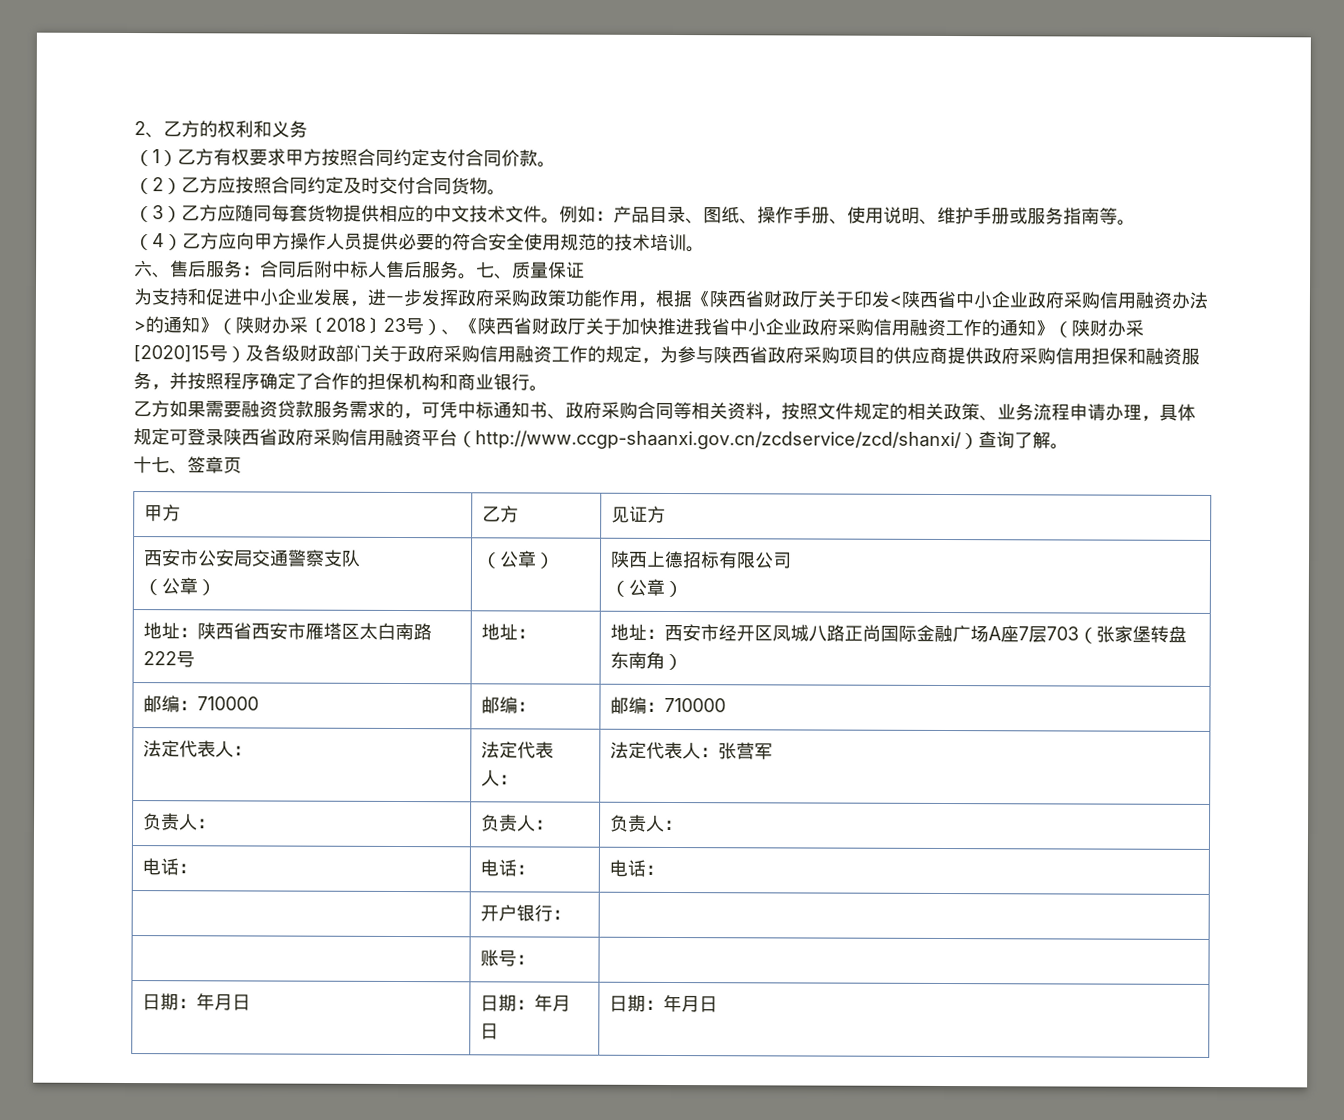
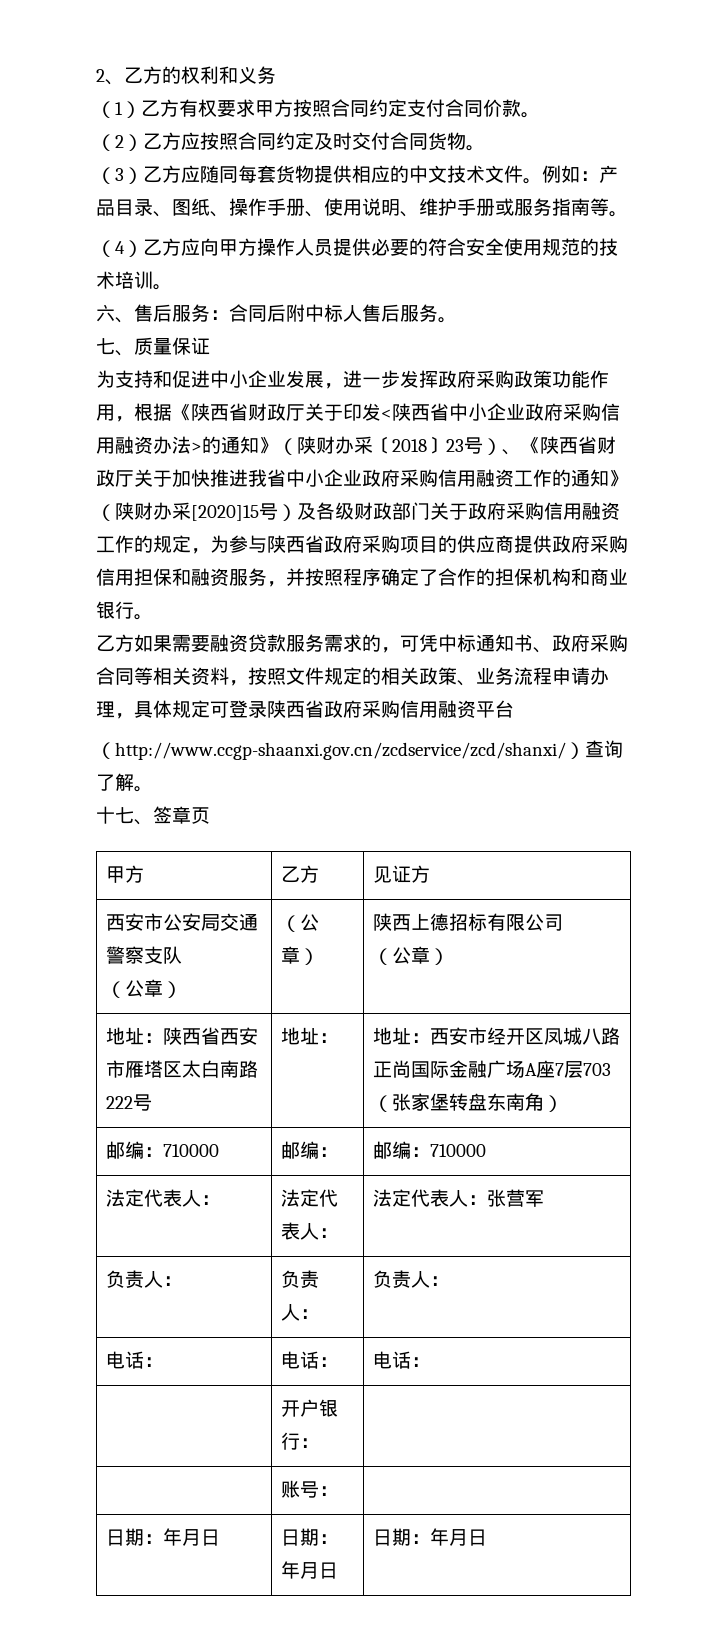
(477, 276) none -> (457, 320) //
(458, 438) none -> (514, 709) //

